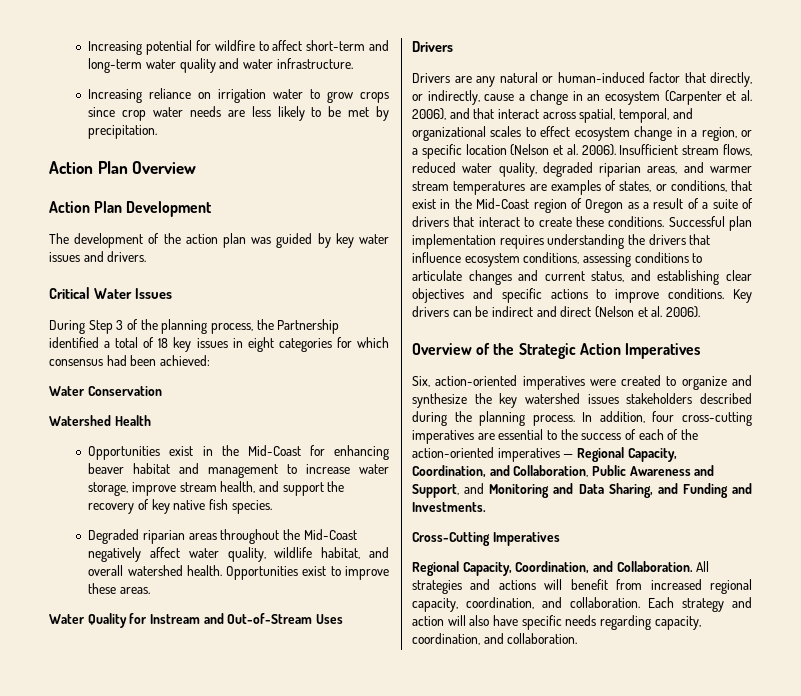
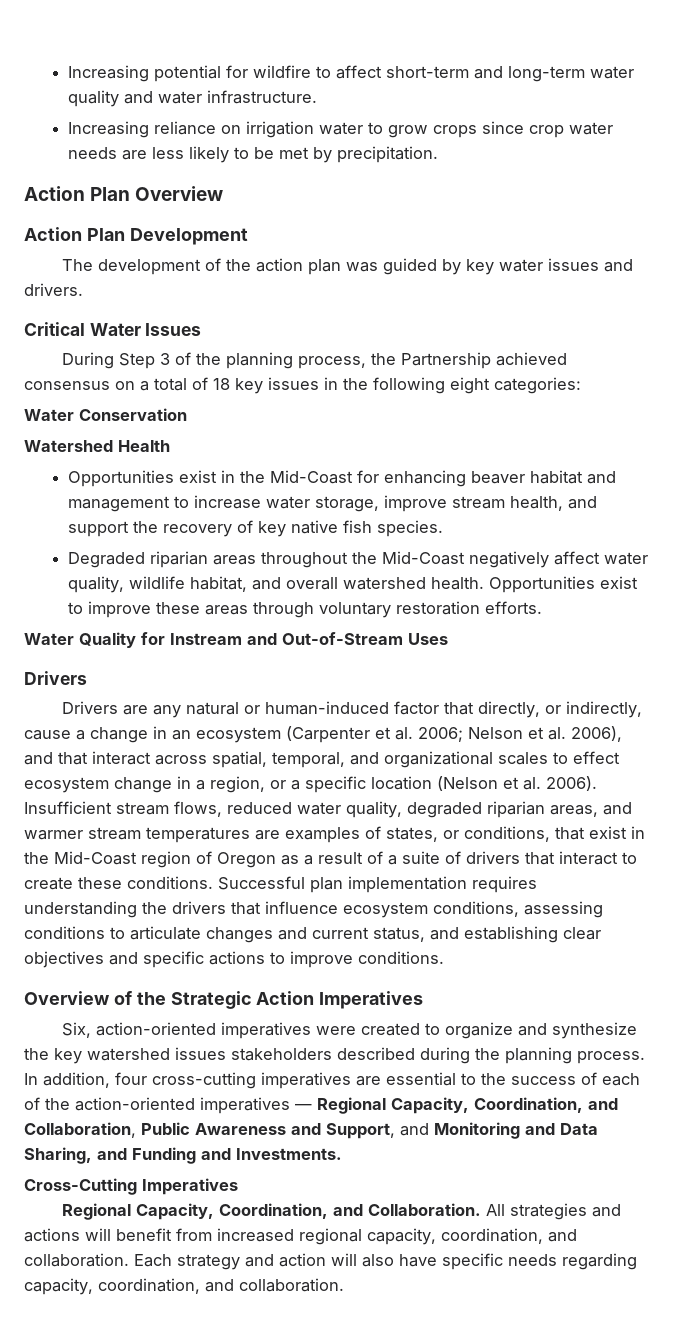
[49,337,99,348] identified -> [496,352,568,366] [24,381,135,390] achieved consensus on
[247,337,389,352] [49,355,210,366] eight categories for which consensus had been achieved: -> [343,377,581,394] the following eight categories:
[119,587,150,594] areas. -> [204,601,542,618] areas through voluntary restoration efforts.
(752, 95) none -> [418,727,566,742] 2006; Nelson et al.
[733,289,752,303] [412,306,700,318] Key drivers can be indirect and direct (Nelson et al. 2006). -> (444, 957) none

